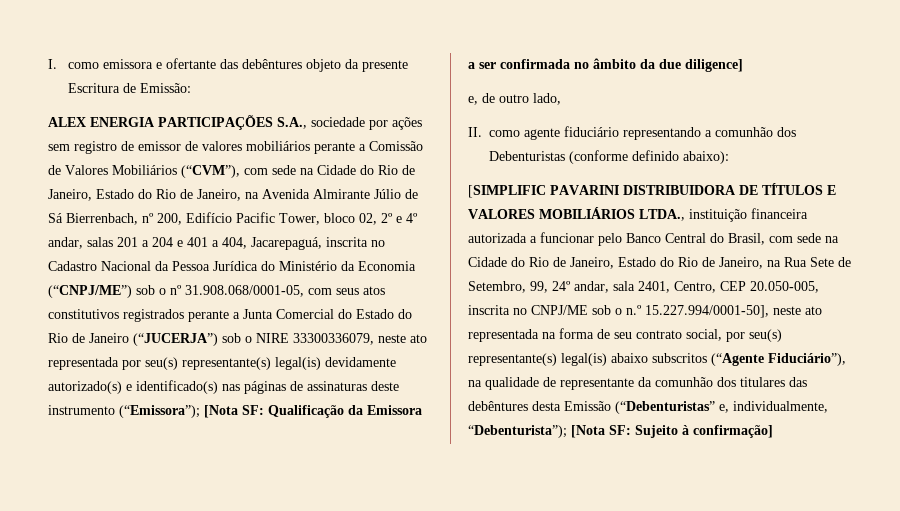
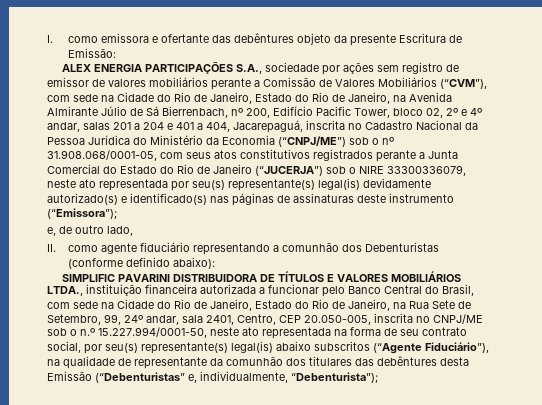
[204,405,422,418] [468,58,743,72] [Nota SF: Qualificação da Emissora a ser confirmada no âmbito da due diligence] -> (117, 213) none
[468,185,546,198] [SIMPLIFIC -> [62,274,116,282] SIMPLIFIC
[645,305,769,318] 15.227.994/0001-50], -> [98,327,207,338] 15.227.994/0001-50,
[571,425,773,438] [Nota SF: Sujeito à confirmação] -> (378, 377) none

